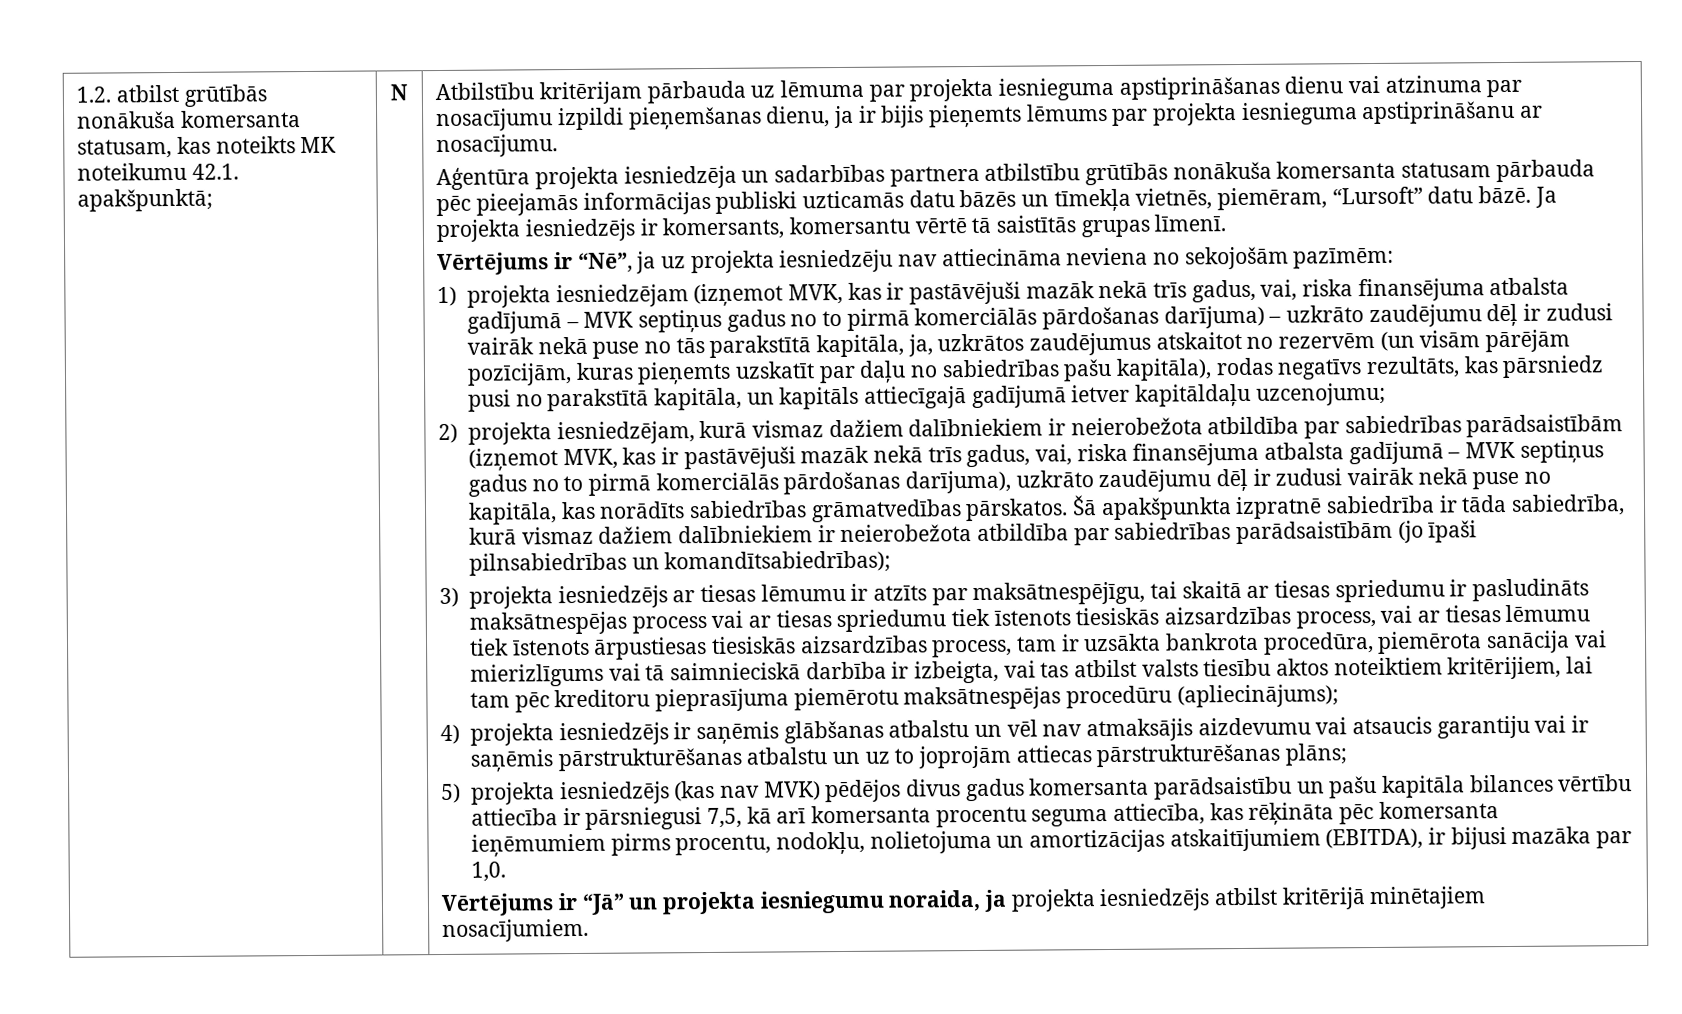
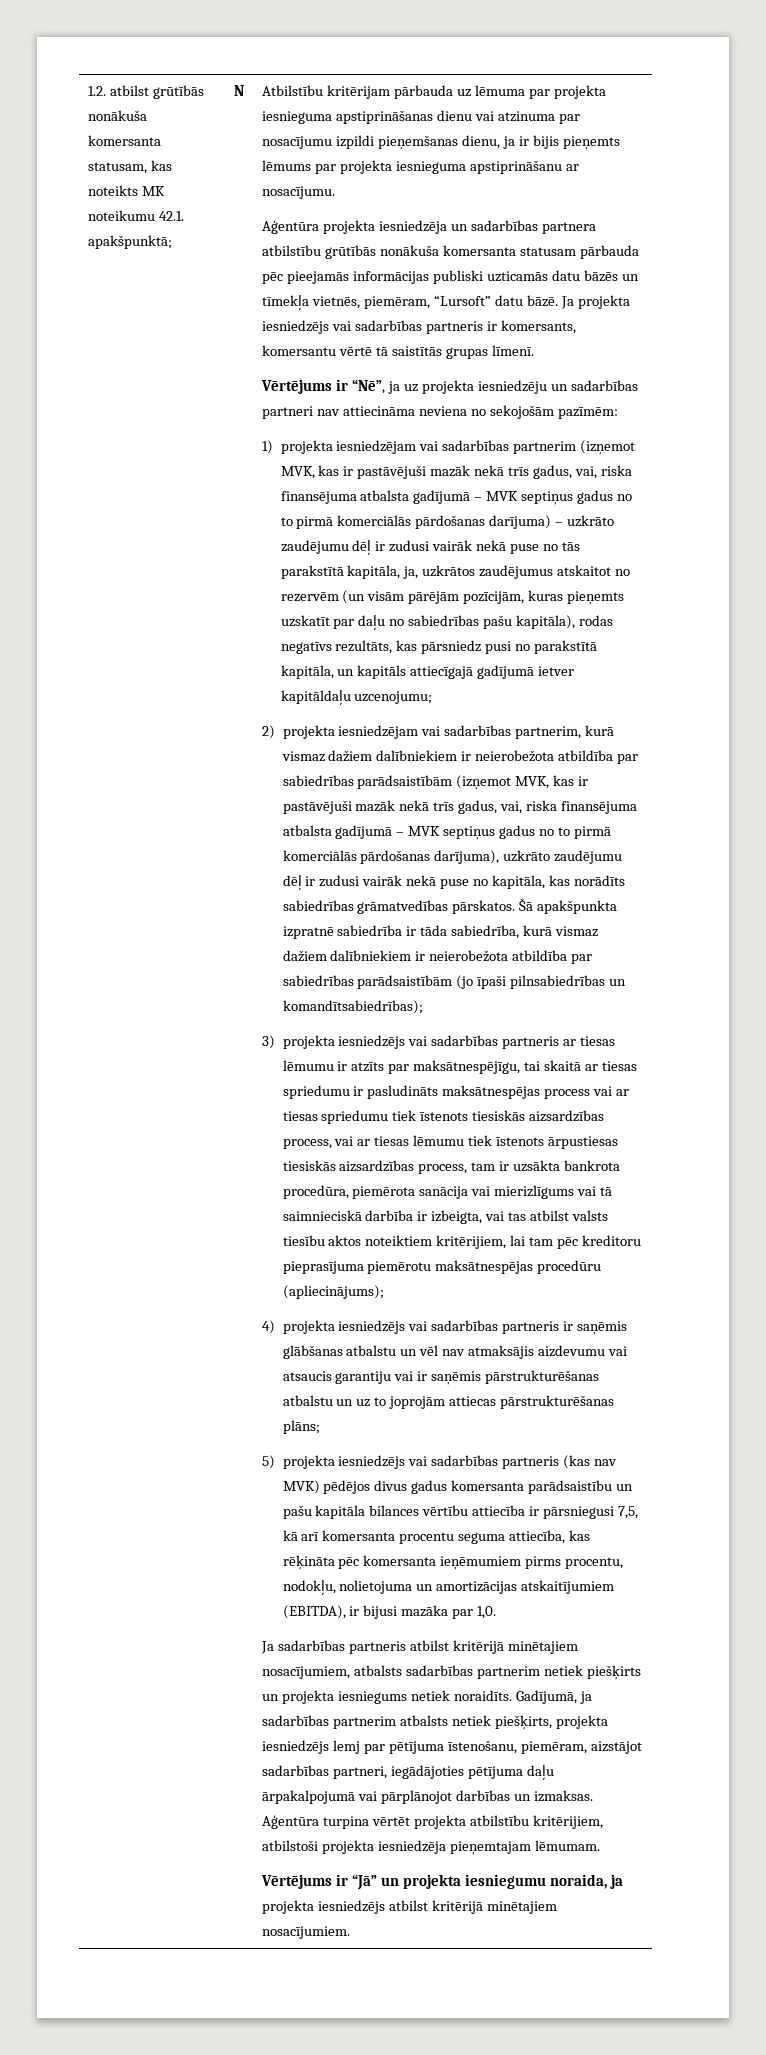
(636, 230) none -> [332,320,484,334] vai sadarbības partneris
(894, 261) none -> [550,380,638,391] [262,406,314,419] un sadarbības partneri
(689, 296) none -> [419,440,577,454] vai sadarbības partnerim
[556,421,695,445] iesniedzējam, -> [338,725,582,739] iesniedzējam vai sadarbības partnerim,
(668, 597) none -> [408,1035,560,1049] vai sadarbības partneris
(669, 734) none -> [408,1320,560,1334] vai sadarbības partneris
(670, 793) none -> [408,1455,560,1469] vai sadarbības partneris
(506, 871) none -> [261,1640,578,1654] [262,1665,641,1680] [262,1690,592,1704] [262,1715,608,1730] [262,1740,642,1754] [262,1765,554,1780] [262,1790,593,1804] [262,1815,603,1829] [262,1840,600,1855] // Ja sadarbības partneris atbilst kritērijā minētajiem nosacījumiem, atbalsts sadarbības partnerim netiek piešķirts un projekta iesniegums netiek noraidīts. Gadījumā, ja sadarbības partnerim atbalsts netiek piešķirts, projekta iesniedzējs lemj par pētījuma īstenošanu, piemēram, aizstājot sadarbības partneri, iegādājoties pētījuma daļu ārpakalpojumā vai pārplānojot darbības un izmaksas. Aģentūra turpina vērtēt projekta atbilstību kritērijiem, atbilstoši projekta iesniedzēja pieņemtajam lēmumam.

